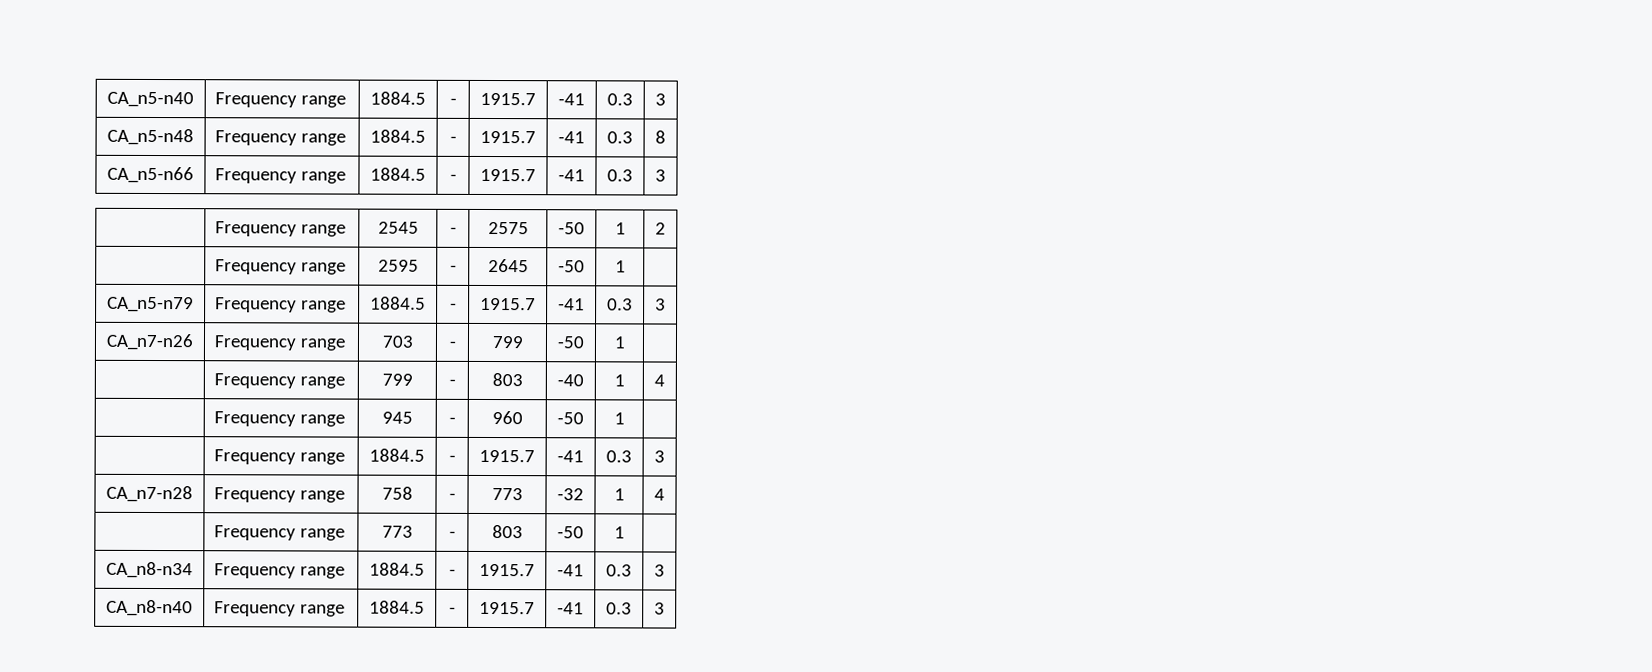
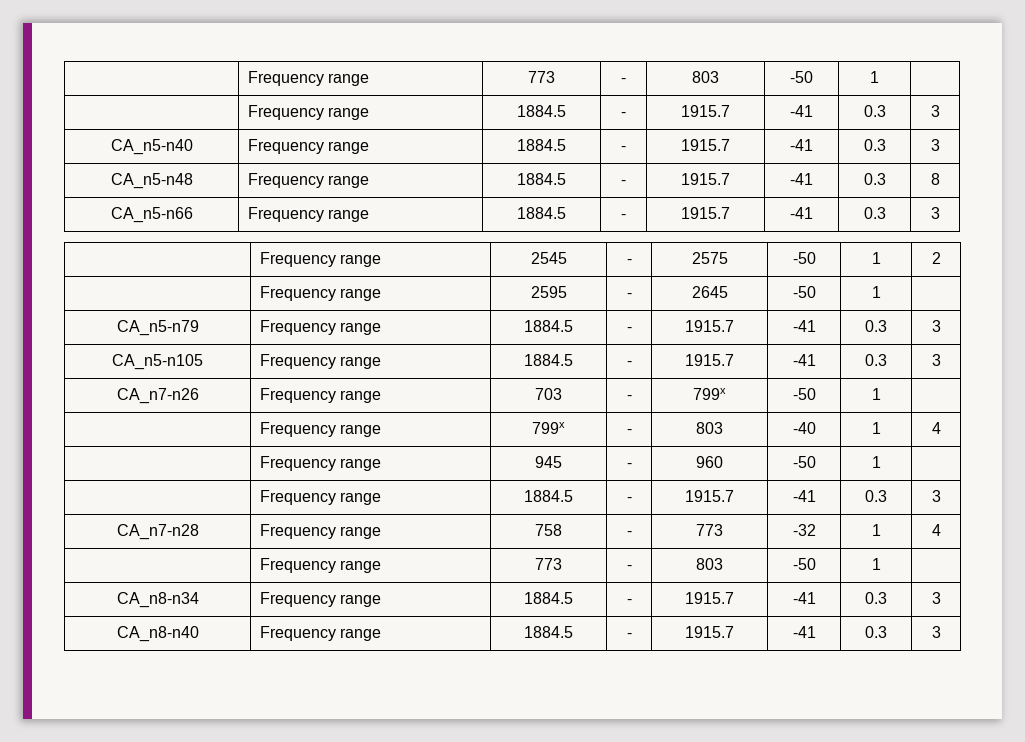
(107, 99) none -> [247,71,369,86] [528,71,555,83] [621,78,626,83] [692,71,719,83] [790,71,813,83] [870,71,879,83] [247,105,369,120] [517,105,566,117] [621,112,626,117] [681,105,730,117] [790,105,813,117] [863,105,886,117] [930,105,940,117] | Frequency range | 773 | - | 803 | -50 | 1 | // | Frequency range | 1884.5 | - | 1915.7 | -41 | 0.3 | 3 //
(666, 304) none -> [112,354,203,370] [259,354,381,369] [524,354,573,366] [626,361,632,366] [685,354,734,366] [792,354,816,366] [865,354,887,366] [931,354,941,366] // CA_n5-n105 | Frequency range | 1884.5 | - | 1915.7 | -41 | 0.3 | 3
[491,336,523,349] [557,336,584,349] [613,336,625,349] [214,373,346,389] [381,373,413,386] 799 | -50 | 1 | // | Frequency range | 799 -> [693,388,726,400] [792,388,816,400] [871,388,881,400] [259,422,381,437] [532,422,565,434] 799x | -50 | 1 | // | Frequency range | 799x

